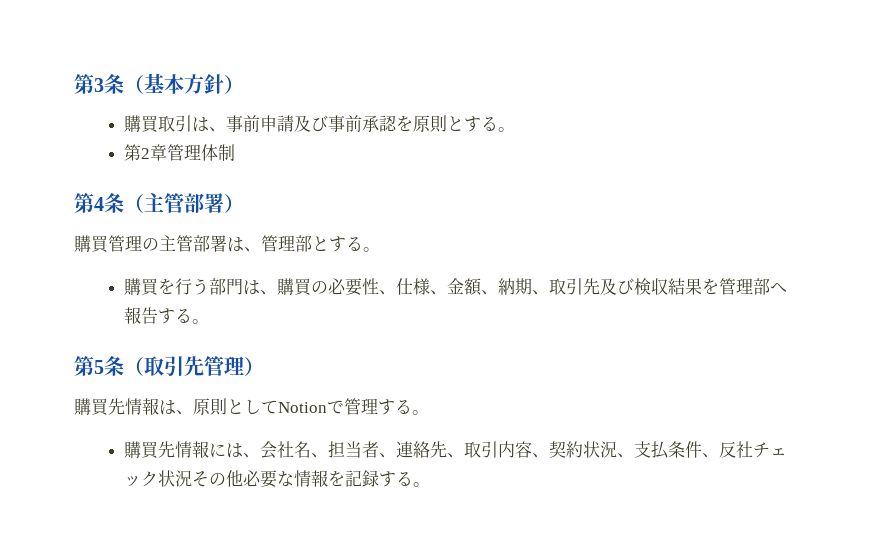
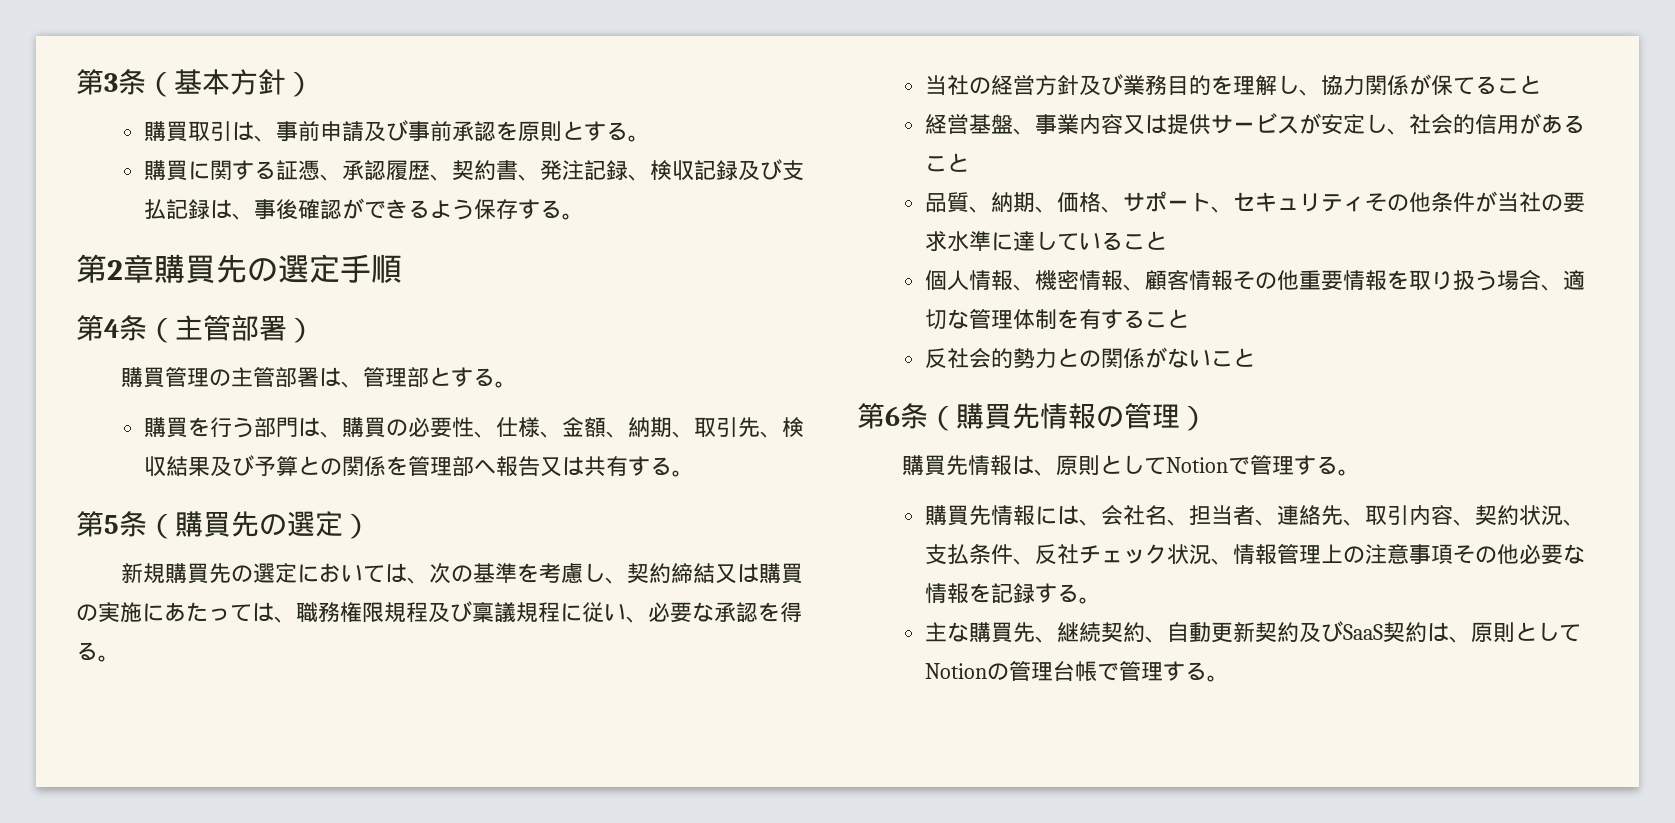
[124,144,236,161] 第2章管理体制 -> [143,159,804,181] [143,198,584,220] [76,254,402,284] 購買に関する証憑、承認履歴、契約書、発注記録、検収記録及び支払記録は、事後確認ができるよう保存する。 // 第2章購買先の選定手順
[600,278,635,295] 及び -> [759,431,782,438] 、
(703, 286) none -> [209,455,386,477] 及び予算との関係
(159, 315) none -> [539,456,628,477] 又は共有
[144,356,204,377] 取引先 -> [175,511,371,539] [121,563,804,584] [76,601,802,623] [76,642,120,662] [924,74,1541,96] [924,113,1585,135] [924,153,969,172] [924,191,1585,213] [924,231,1167,252] [924,269,1585,291] [924,309,1189,330] [924,347,1255,369] [857,403,1124,431] 購買先の選定） // 新規購買先の選定においては、次の基準を考慮し、契約締結又は購買の実施にあたっては、職務権限規程及び稟議規程に従い、必要な承認を得る。 // 当社の経営方針及び業務目的を理解し、協力関係が保てること // 経営基盤、事業内容又は提供サービスが安定し、社会的信用があること // 品質、納期、価格、サポート、セキュリティその他条件が当社の要求水準に達していること // 個人情報、機密情報、顧客情報その他重要情報を取り扱う場合、適切な管理体制を有すること // 反社会的勢力との関係がないこと // 第6条（購買先情報の
(193, 478) none -> [1210,543,1453,565] 、情報管理上の注意事項
(431, 484) none -> [924,621,1581,643] [924,661,1229,682] // 主な購買先、継続契約、自動更新契約及びSaaS契約は、原則としてNotionの管理台帳で管理する。

